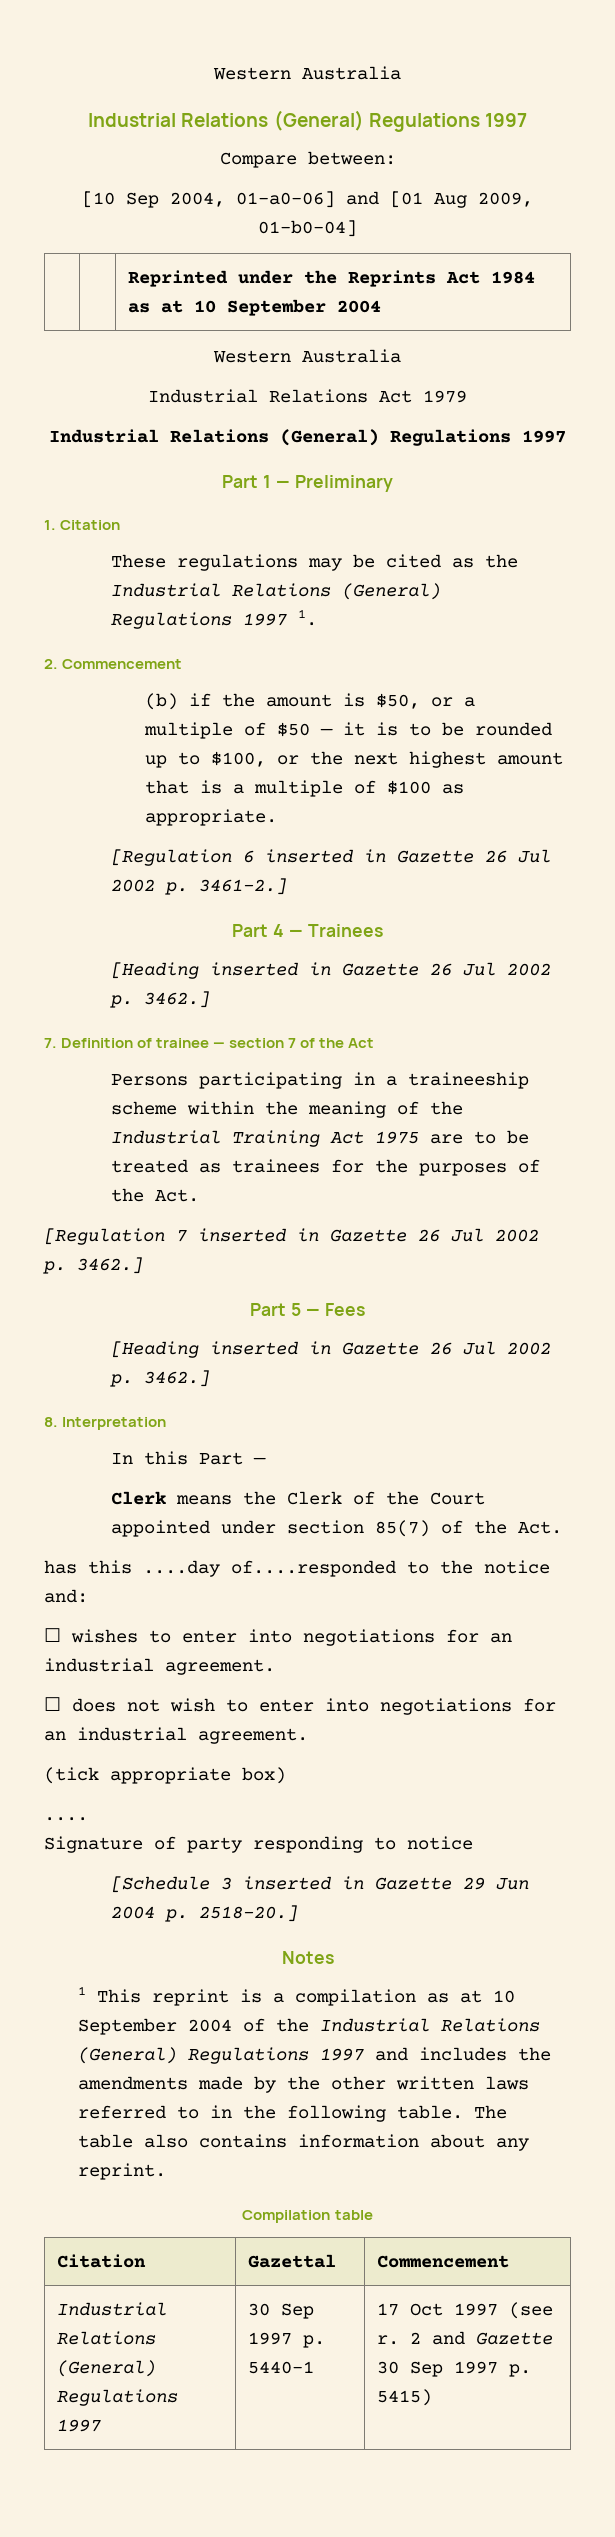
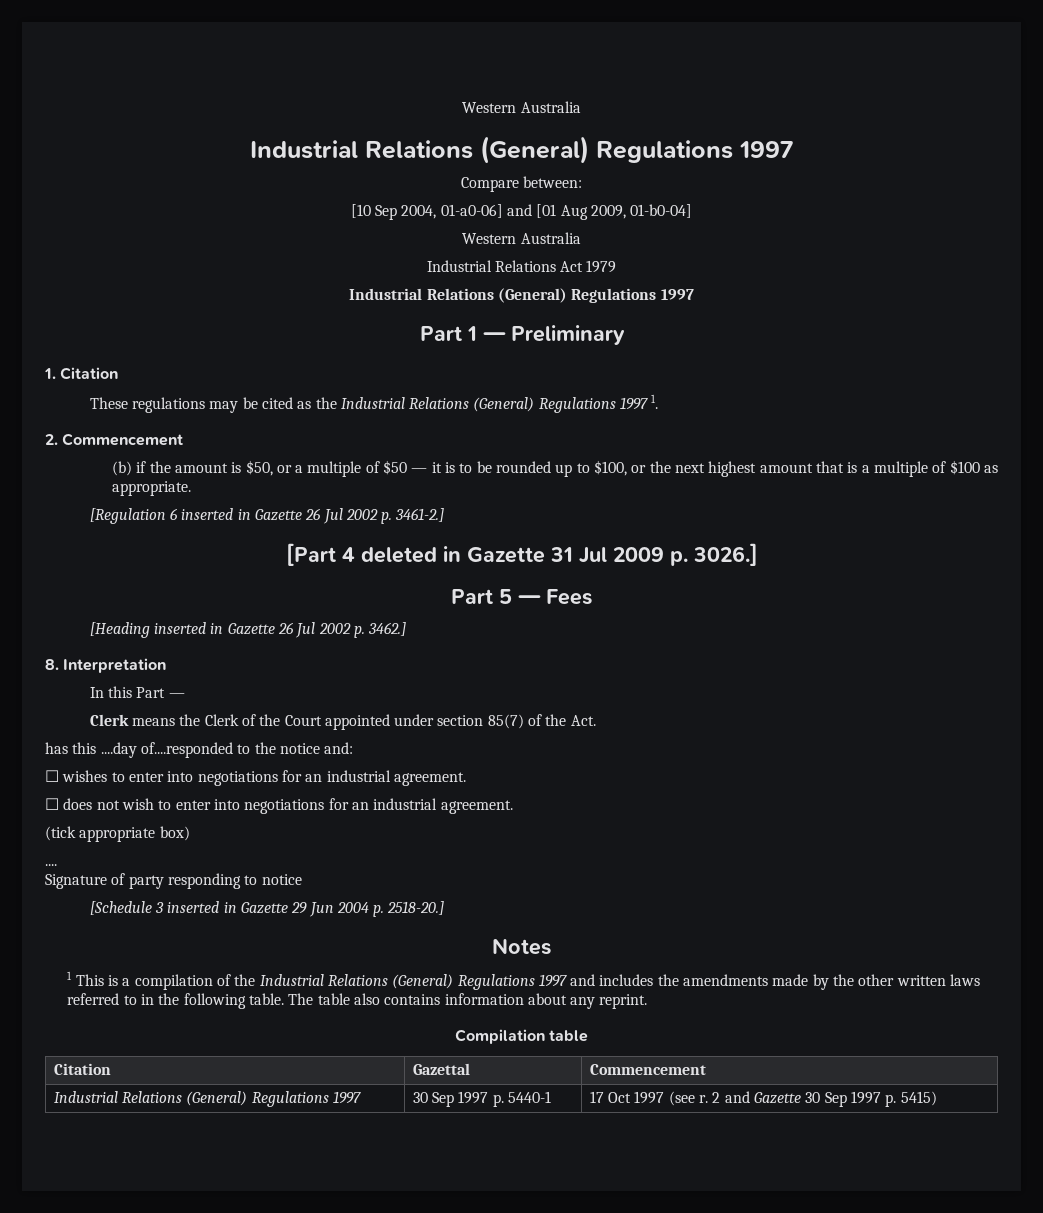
[128,270,536,287] [128,299,382,316] // | | Reprinted under the Reprints Act 1984 as at 10 September 2004 -> (693, 211) none
[232,924,383,937] [111,962,552,979] [110,991,211,1008] [44,1038,375,1048] [111,1072,530,1089] [111,1101,464,1118] [111,1130,530,1147] [111,1159,541,1176] [111,1188,200,1202] [44,1228,539,1245] [43,1257,143,1274] Part 4 — Trainees // [Heading inserted in Gazette 26 Jul 2002 p. 3462.] // 7. Definition of trainee — section 7 of the Act // Persons participating in a traineeship scheme within the meaning of the Industrial Training Act 1975 are to be treated as trainees for the purposes of the Act. // [Regulation 7 inserted in Gazette 26 Jul 2002 p. 3462.] -> [285,543,758,566] [Part 4 deleted in Gazette 31 Jul 2009 p. 3026.]
[151,1989,229,2006] reprint -> (104, 980) none
[426,1990,515,2003] [77,2018,232,2035] as at 10 September 2004 -> (213, 982) none

